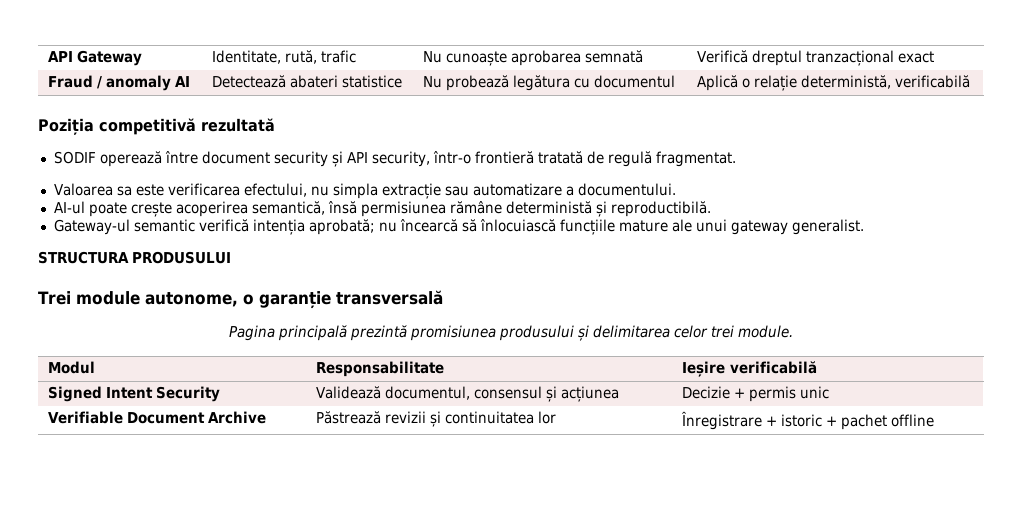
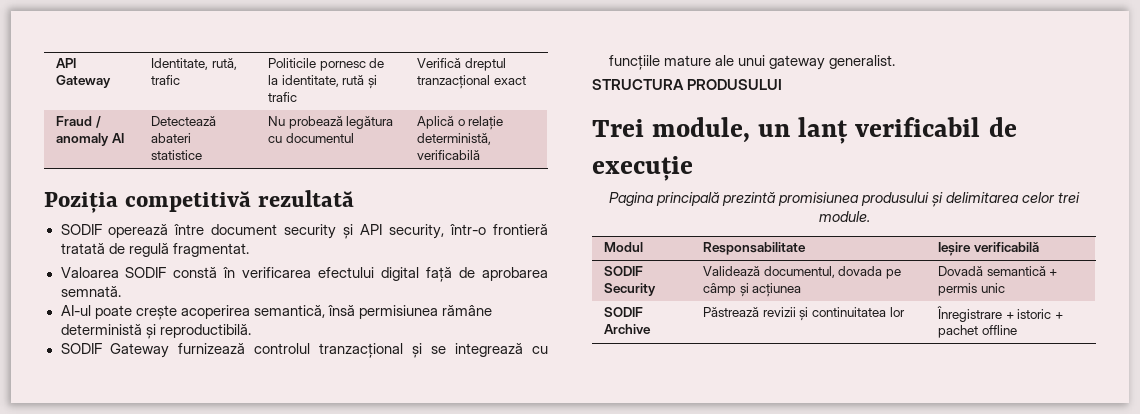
[422,50,643,66] Nu cunoaște aprobarea semnată -> [267,58,385,71] [267,75,377,89] [267,92,297,102] Politicile pornesc de la identitate, rută și trafic
[116,183,676,199] sa este verificarea efectului, nu simpla extracție sau automatizare a documentului. -> [125,267,549,282] [60,286,121,297] SODIF constă în verificarea efectului digital față de aprobarea semnată.
[53,219,556,235] Gateway-ul semantic verifică intenția aprobată; nu încearcă să înlocuiască -> [60,343,548,358] SODIF Gateway furnizează controlul tranzacțional și se integrează cu
[75,290,443,309] module autonome, o garanție transversală -> [652,117,1017,144] [592,156,693,181] module, un lanț verificabil de execuție
[47,386,153,402] Signed Intent -> [603,266,643,276] SODIF
[473,386,542,399] consensul -> [838,266,901,279] [702,283,736,296] dovada pe câmp
[681,386,730,399] Decizie -> [937,266,1046,276] Dovadă semantică
[47,411,205,424] Verifiable Document -> [603,307,643,317] SODIF

